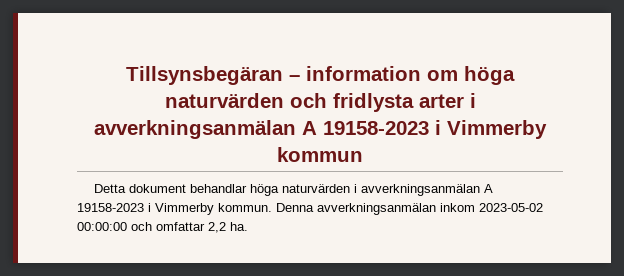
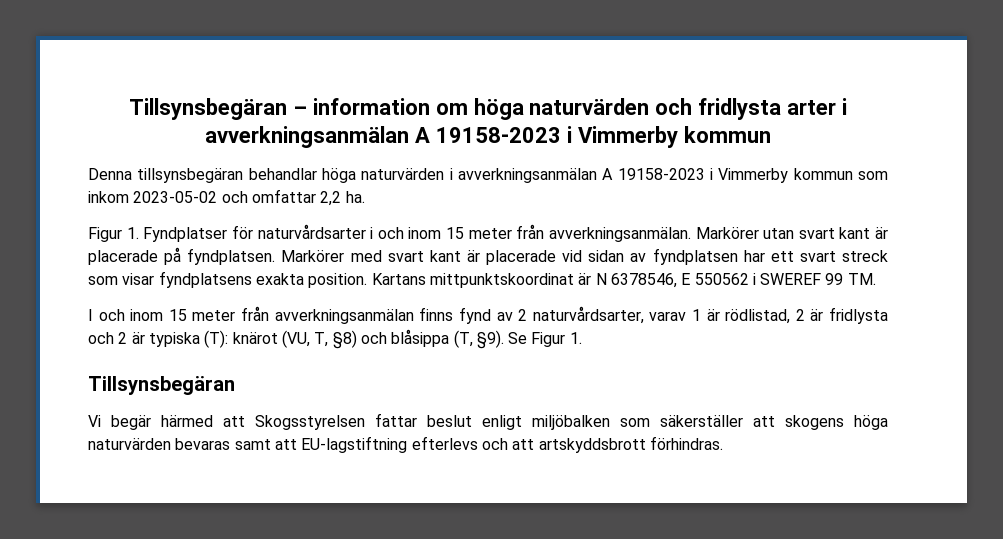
[94,184,187,193] Detta dokument -> [88,168,244,183] Denna tillsynsbegäran
[218,203,436,215] kommun. Denna avverkningsanmälan -> [793,168,889,180] kommun som
[77,222,127,231] 00:00:00 -> (218, 197) none
(248, 226) none -> [88,224,888,242] [88,247,888,265] [88,271,876,288] [88,306,888,324] [88,329,582,349] [88,376,235,395] [88,413,888,430] [88,436,723,453] // Figur 1. Fyndplatser för naturvårdsarter i och inom 15 meter från avverkningsanmälan. Markörer utan svart kant är placerade på fyndplatsen. Markörer med svart kant är placerade vid sidan av fyndplatsen har ett svart streck som visar fyndplatsens exakta position. Kartans mittpunktskoordinat är N 6378546, E 550562 i SWEREF 99 TM. // I och inom 15 meter från avverkningsanmälan finns fynd av 2 naturvårdsarter, varav 1 är rödlistad, 2 är fridlysta och 2 är typiska (T): knärot (VU, T, §8) och blåsippa (T, §9). Se Figur 1. // Tillsynsbegäran // Vi begär härmed att Skogsstyrelsen fattar beslut enligt miljöbalken som säkerställer att skogens höga naturvärden bevaras samt att EU-lagstiftning efterlevs och att artskyddsbrott förhindras.

